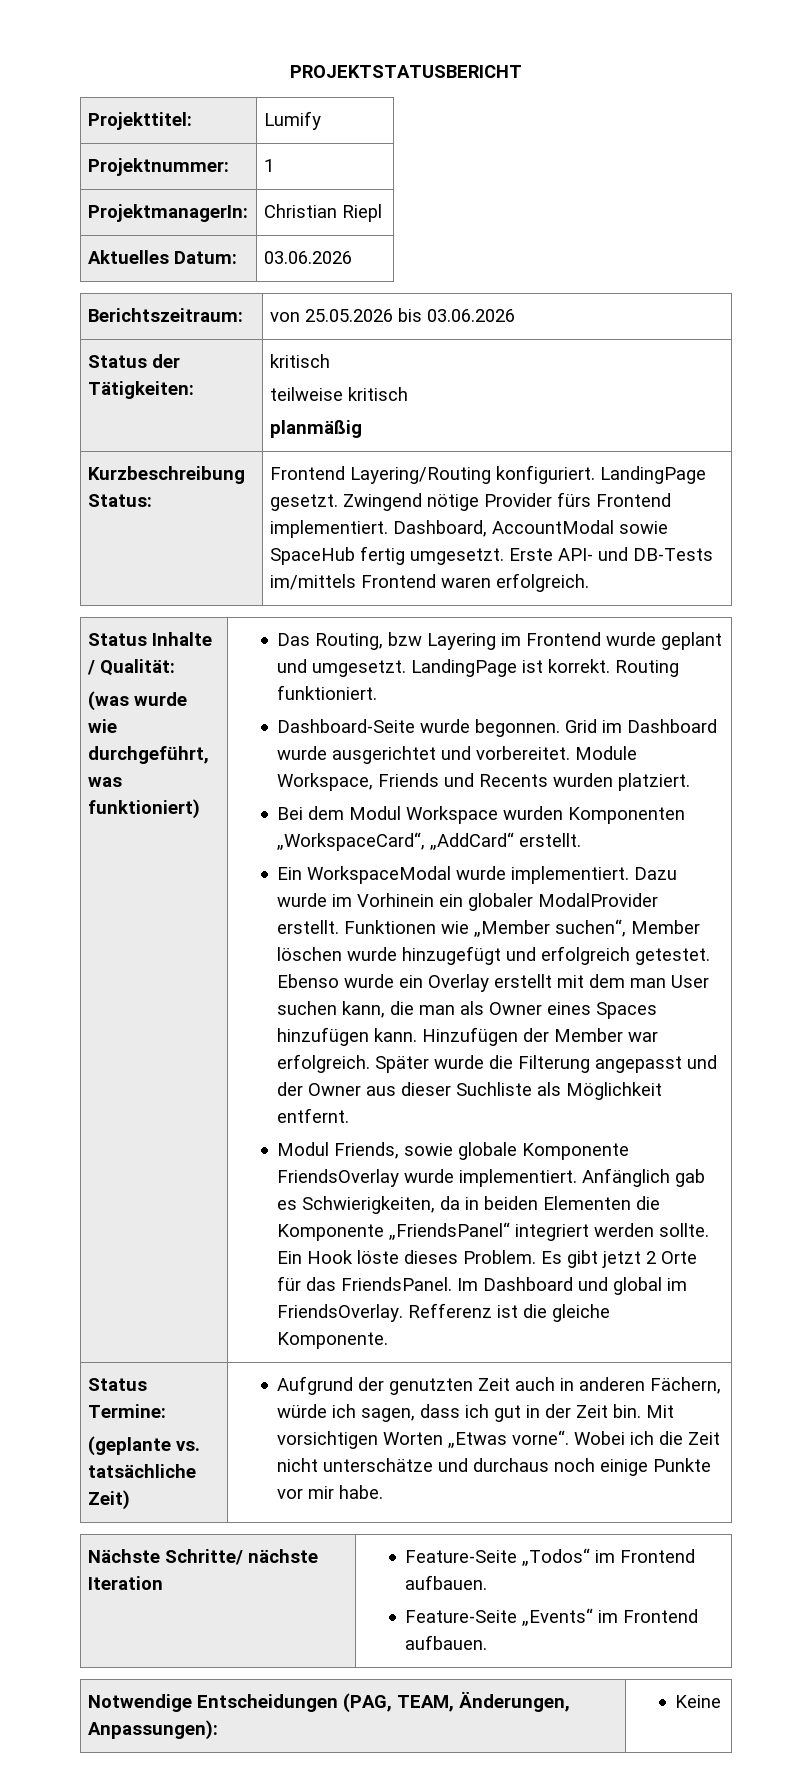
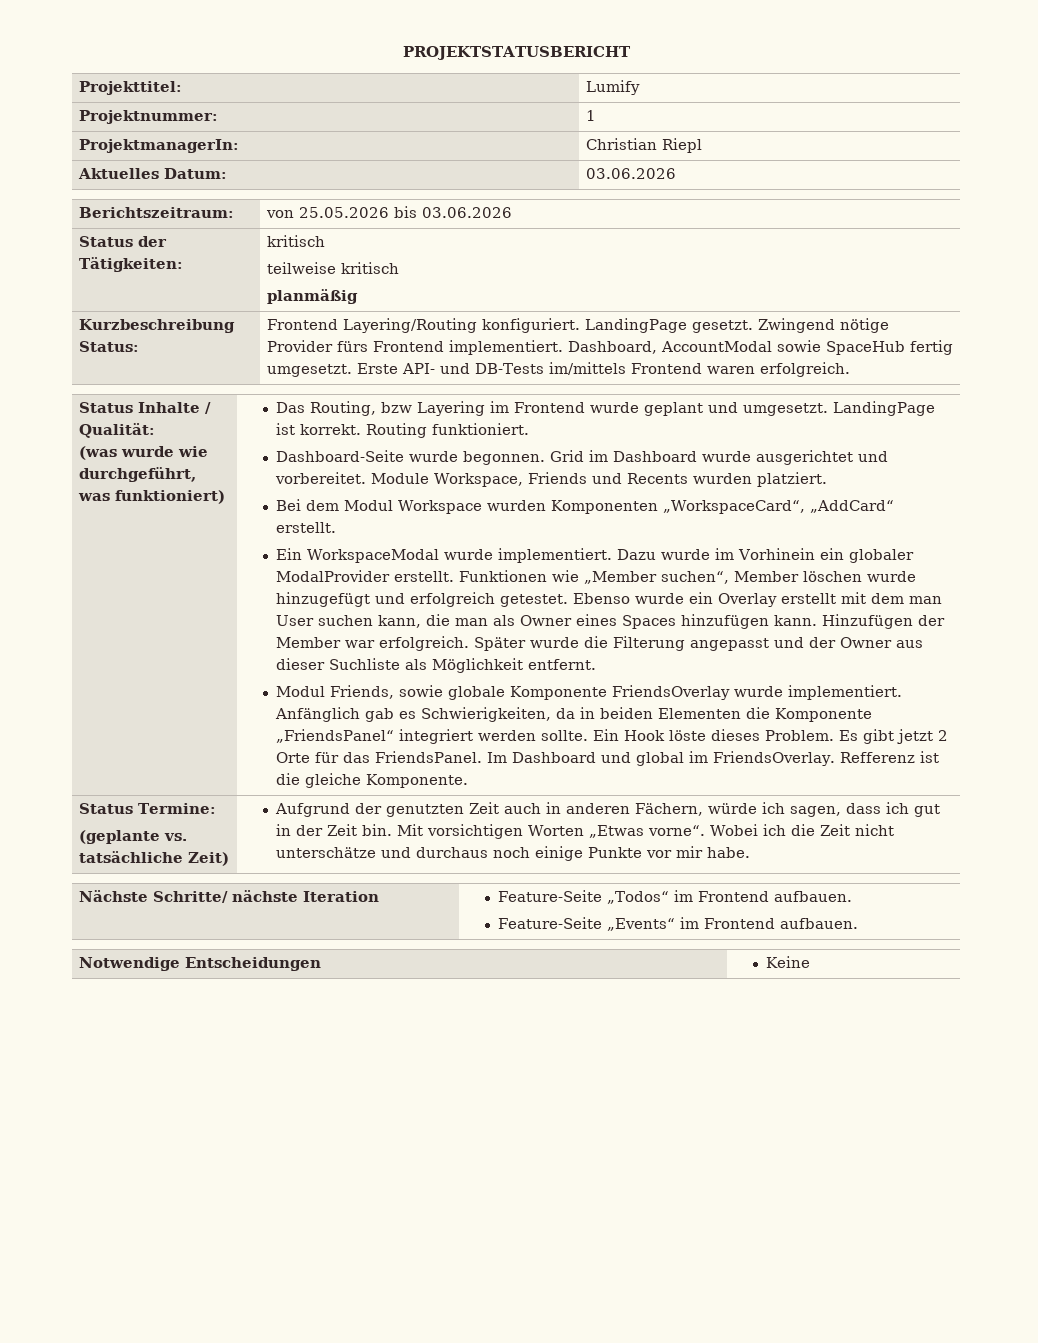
[342,1691,570,1713] [87,1720,218,1740] (PAG, TEAM, Änderungen, Anpassungen): -> (321, 964) none

